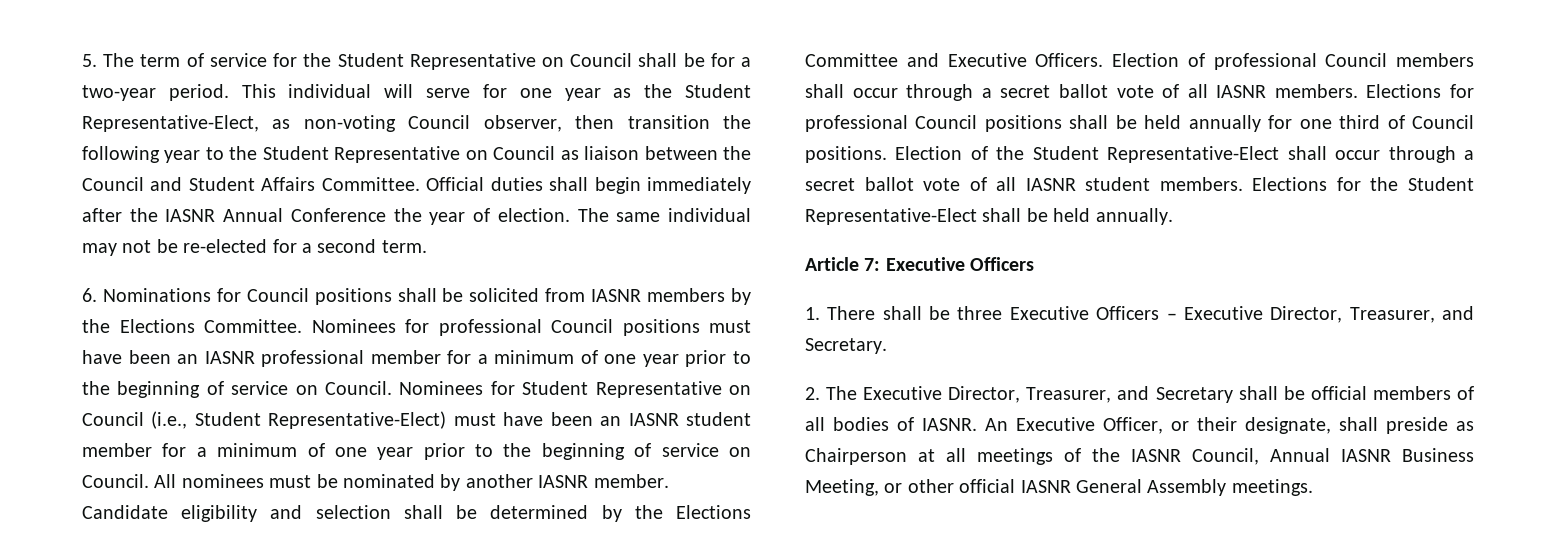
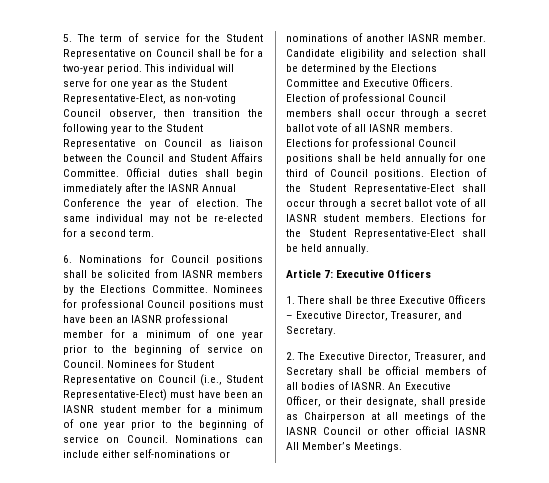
[154,474,461,491] All nominees must be nominated by -> [174,435,263,443] [63,449,231,458] [286,33,363,42] Nominations can include either self-nominations or nominations of
[1192,448,1474,465] [805,479,879,496] Council, Annual IASNR Business Meeting, -> [322,427,361,435] Council
[1076,479,1313,496] General Assembly meetings. -> [286,442,403,452] All Member’s Meetings.

